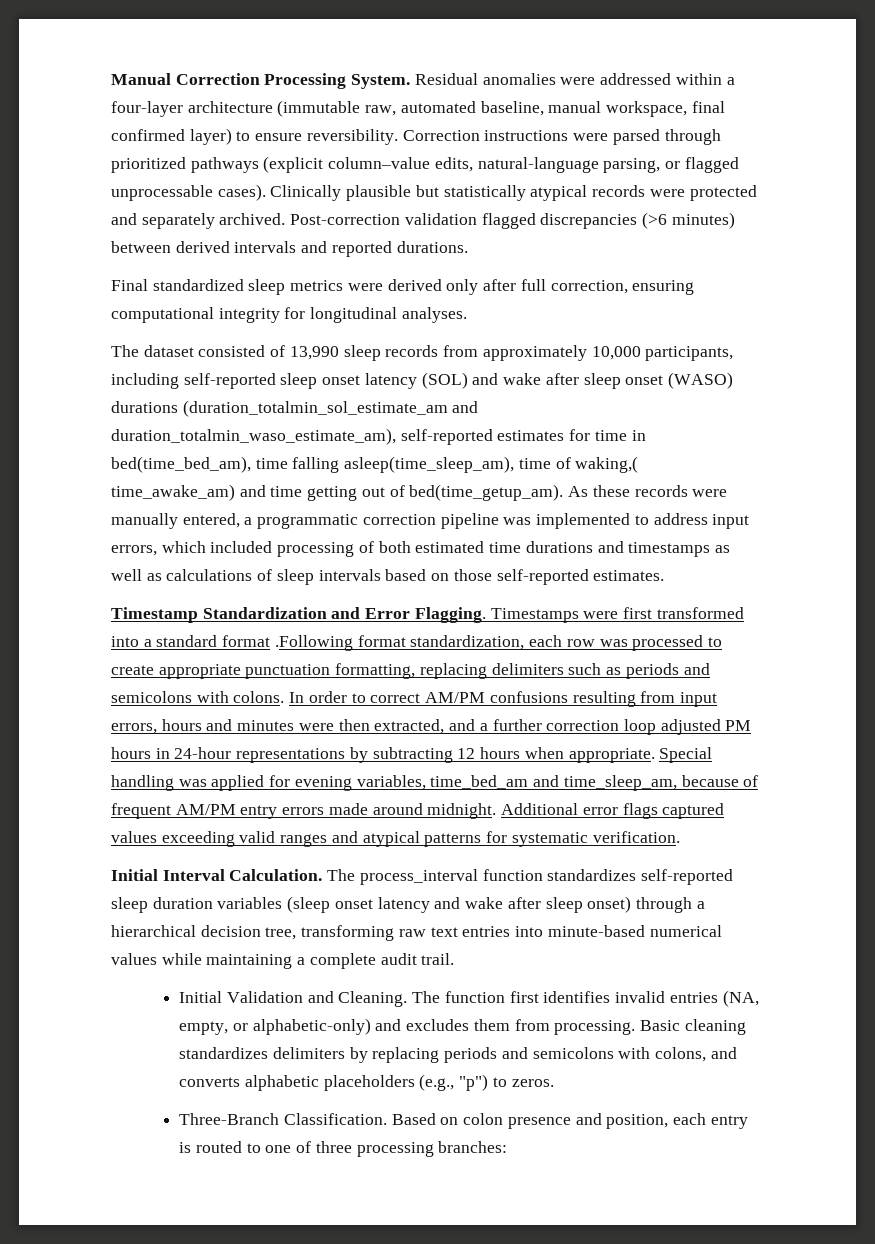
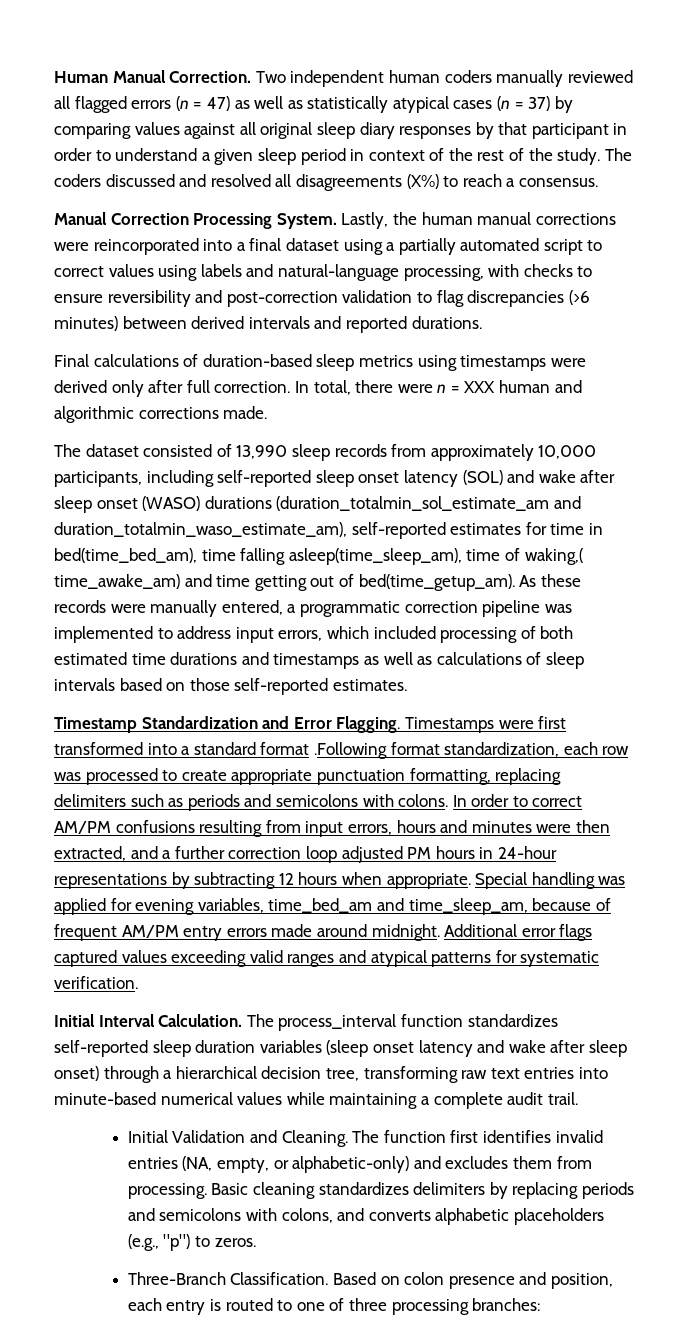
[111,73,735,89] [111,100,725,117] [111,128,721,145] [111,156,739,173] [111,184,757,201] [111,213,536,229] Manual Correction Processing System. Residual anomalies were addressed within a four-layer architecture (immutable raw, automated baseline, manual workspace, final confirmed layer) to ensure reversibility. Correction instructions were parsed through prioritized pathways (explicit column–value edits, natural-language parsing, or flagged unprocessable cases). Clinically plausible but statistically atypical records were protected and separately archived. Post-correction validation flagged -> [54,70,633,87] [54,96,573,113] [54,122,628,139] [54,148,632,165] [54,174,598,191] [54,212,616,229] [54,238,603,255] [54,264,593,281] [54,290,464,307] Human Manual Correction. Two independent human coders manually reviewed all flagged errors (n = 47) as well as statistically atypical cases (n = 37) by comparing values against all original sleep diary responses by that participant in order to understand a given sleep period in context of the rest of the study. The coders discussed and resolved all disagreements (X%) to reach a consensus. // Manual Correction Processing System. Lastly, the human manual corrections were reincorporated into a final dataset using a partially automated script to correct values using labels and natural-language processing, with checks to ensure reversibility and post-correction validation to flag
[152,279,344,295] standardized sleep metrics -> [93,354,547,371] calculations of duration-based sleep metrics using timestamps
[550,280,695,295] [111,307,467,323] correction, ensuring computational integrity for longitudinal analyses. -> [214,380,582,395] [54,406,268,423] correction. In total, there were n = XXX human and algorithmic corrections made.

